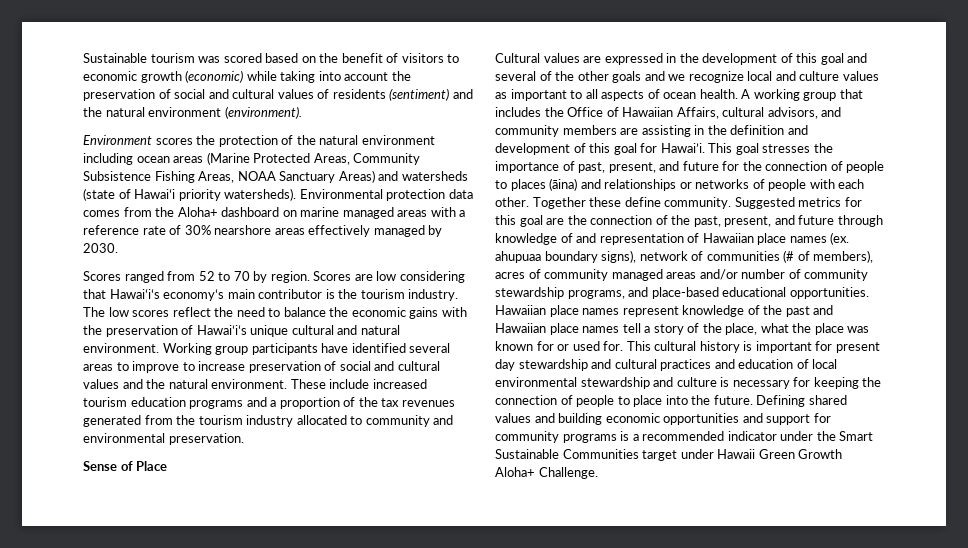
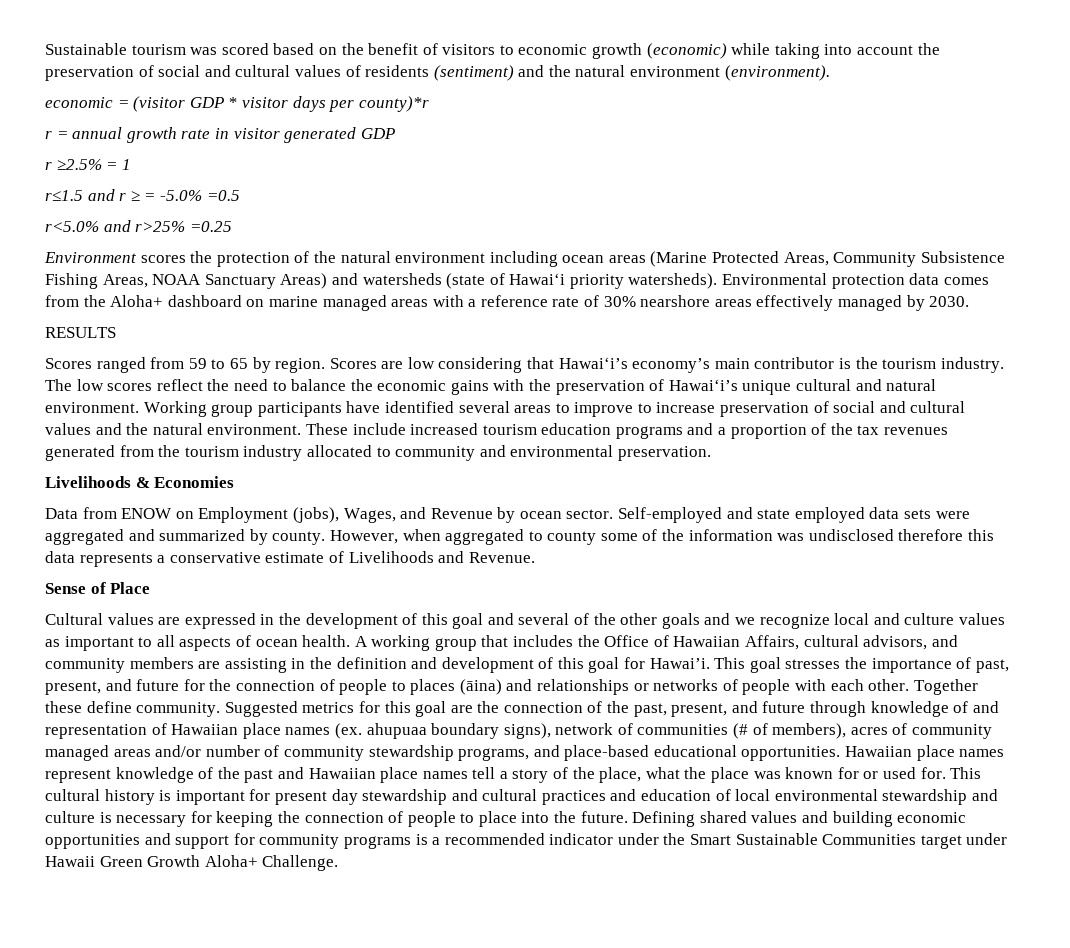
(302, 112) none -> [45,96,429,112] [45,127,395,143] [45,159,131,170] [45,189,240,201] [45,220,232,232] // economic = (visitor GDP * visitor days per county)*r // r = annual growth rate in visitor generated GDP // r ≥2.5% = 1 // r≤1.5 and r ≥ = -5.0% =0.5 // r<5.0% and r>25% =0.25
(118, 248) none -> [45,327,116,338] // RESULTS
[198,271,250,281] 52 to 70 -> [188,358,248,369] 59 to 65
[109,289,225,301] Hawaiʻiʻs economyʻs -> [558,357,711,373] Hawaiʻi’s economy’s
[196,325,247,335] Hawaiʻiʻs -> [668,379,738,391] Hawaiʻi’s
(244, 439) none -> [45,476,235,488] [45,507,970,523] [45,529,995,545] [45,551,535,567] // Livelihoods & Economies // Data from ENOW on Employment (jobs), Wages, and Revenue by ocean sector. Self-employed and state employed data sets were aggregated and summarized by county. However, when aggregated to county some of the information was undisclosed therefore this data represents a conservative estimate of Livelihoods and Revenue.

